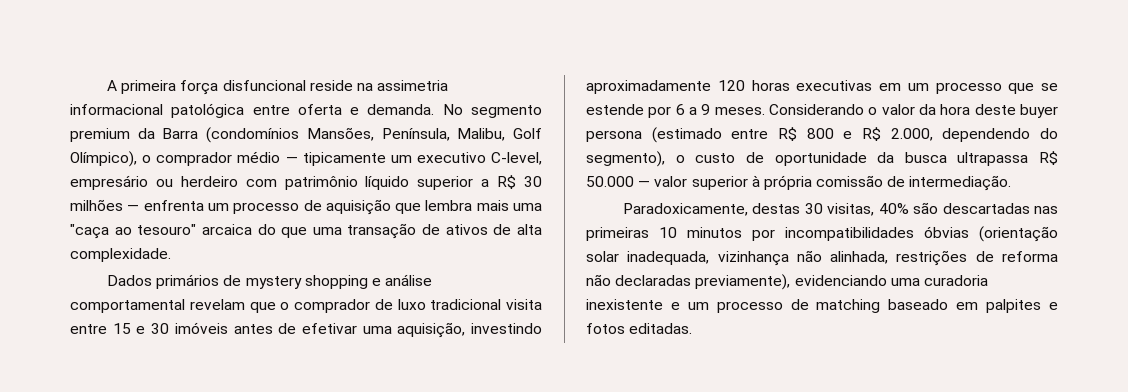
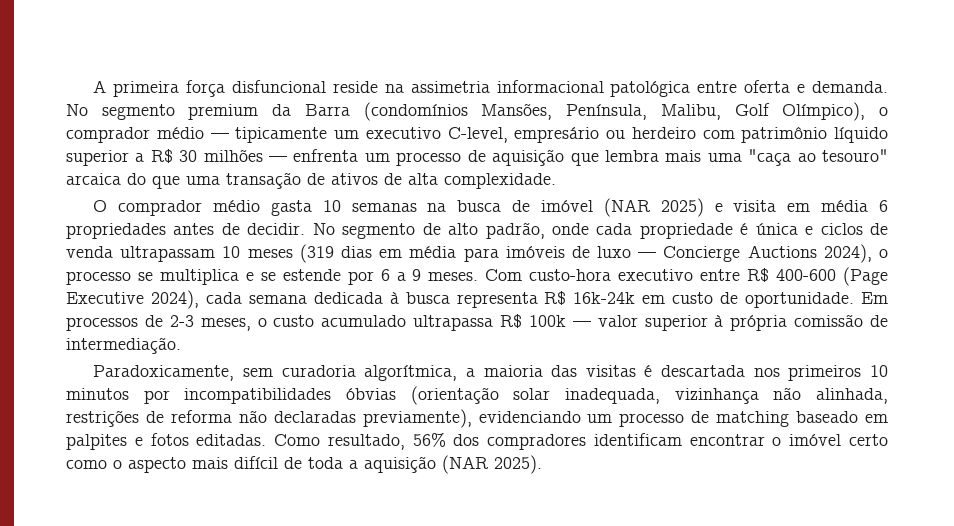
[107,274,433,289] [70,299,542,313] [70,322,542,338] [586,80,1035,94] Dados primários de mystery shopping e análise comportamental revelam que o comprador de luxo tradicional visita entre 15 e 30 imóveis antes de efetivar uma aquisição, investindo aproximadamente 120 horas executivas em um processo que -> [93,198,889,217] [66,222,888,239] [66,244,888,263] [66,269,254,285] O comprador médio gasta 10 semanas na busca de imóvel (NAR 2025) e visita em média 6 propriedades antes de decidir. No segmento de alto padrão, onde cada propriedade é única e ciclos de venda ultrapassam 10 meses (319 dias em média para imóveis de luxo — Concierge Auctions 2024), o processo se multiplica e
[769,104,1058,118] [586,127,1058,143] [586,151,947,167] Considerando o valor da hora deste buyer persona (estimado entre R$ 800 e R$ 2.000, dependendo do segmento), o custo de oportunidade da busca -> [485,267,889,286] [66,290,889,309] [66,315,407,331] Com custo-hora executivo entre R$ 400-600 (Page Executive 2024), cada semana dedicada à busca representa R$ 16k-24k em custo de oportunidade. Em processos de 2-3 meses, o custo acumulado
[586,176,634,187] 50.000 -> [528,315,566,327] 100k
[752,202,1058,216] [586,227,649,241] destas 30 visitas, 40% são descartadas nas primeiras -> [242,365,862,381] sem curadoria algorítmica, a maioria das visitas é descartada nos primeiros
[890,275,988,286] [586,299,680,310] uma curadoria inexistente e -> (581, 417) none
(693, 328) none -> [274,432,888,450] [66,455,542,474] Como resultado, 56% dos compradores identificam encontrar o imóvel certo como o aspecto mais difícil de toda a aquisição (NAR 2025).

